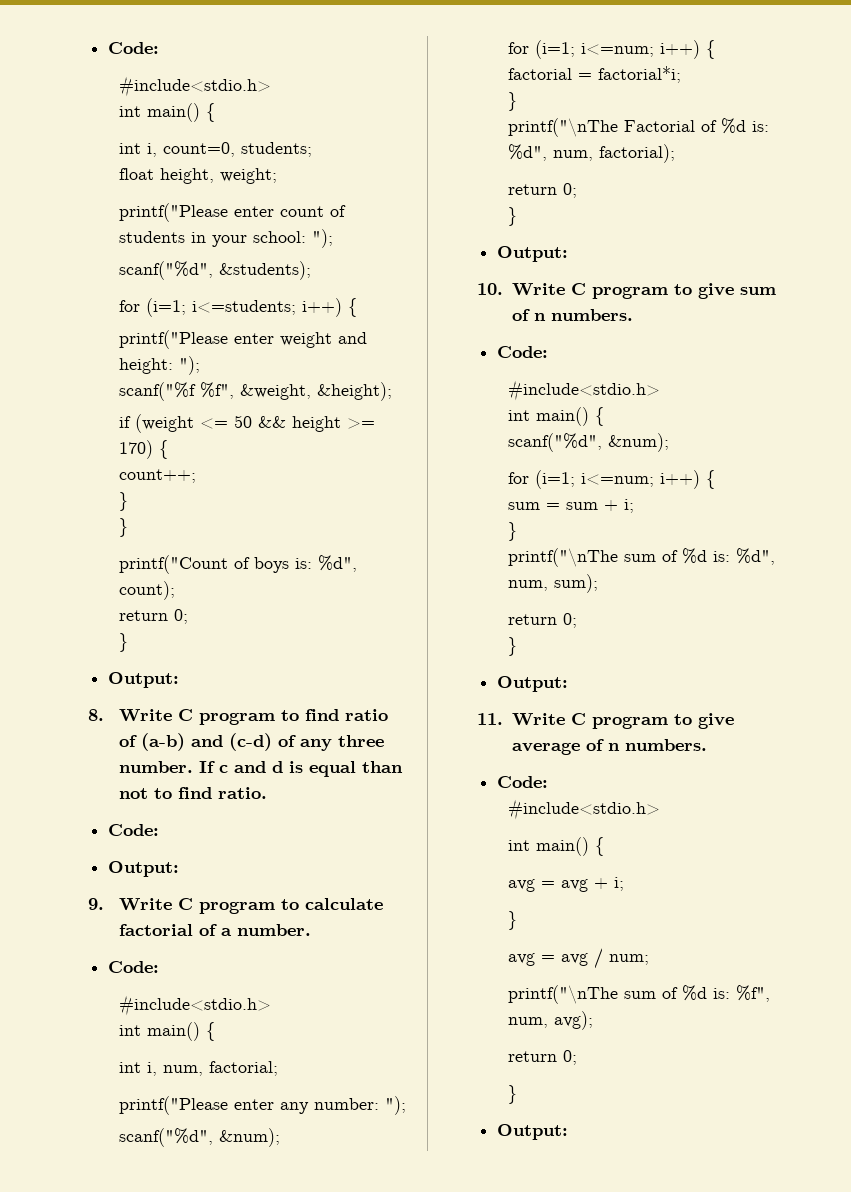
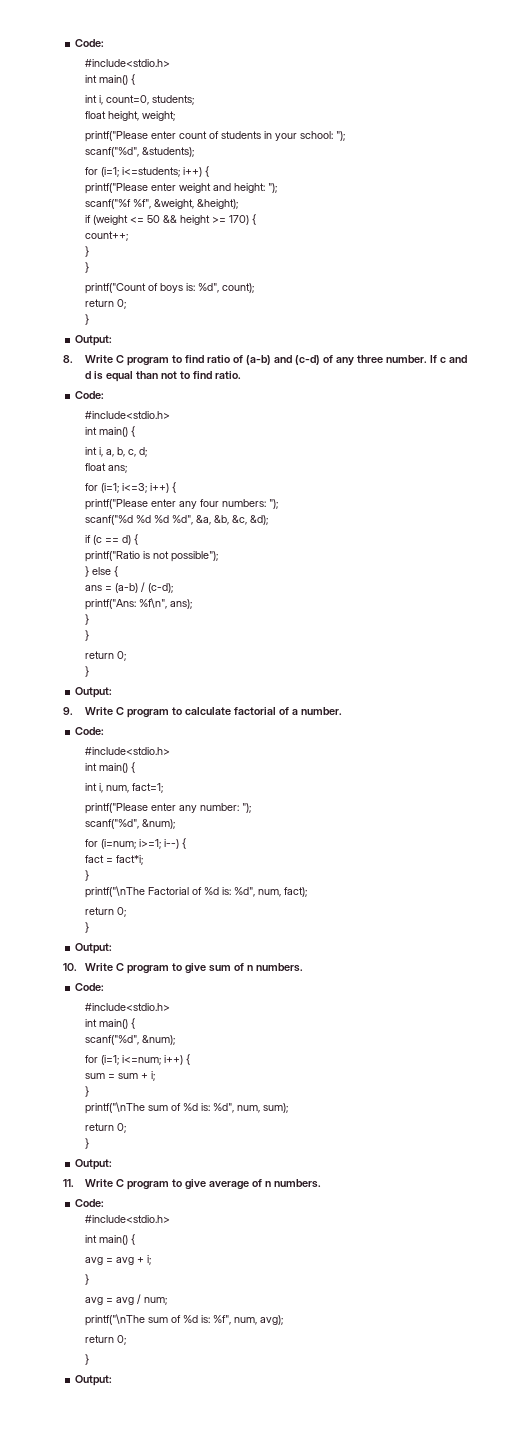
(159, 830) none -> [84,411,170,419] [84,426,135,437] [84,447,147,457] [84,463,127,473] [84,482,176,493] [84,499,278,510] [84,515,268,525] [84,534,138,545] [84,551,218,562] [84,566,118,577] [84,582,173,593] [84,598,192,610] [84,614,89,625] [84,630,89,641] [84,651,126,661] [84,666,89,677] // #include<stdio.h> // int main() { // int i, a, b, c, d; // float ans; // for (i=1; i<=3; i++) { // printf("Please enter any four numbers: "); // scanf("%d %d %d %d", &a, &b, &c, &d); // if (c == d) { // printf("Ratio is not possible"); // } else { // ans = (a-b) / (c-d); // printf("Ans: %f\n", ans); // } // } // return 0; // }
[208,1061,278,1076] factorial; -> [131,783,163,793] fact=1;
[534,40,715,59] [507,66,681,83] (i=1; i<=num; i++) { // factorial = factorial*i; -> [100,838,186,849] [84,855,143,865] (i=num; i>=1; i--) { // fact = fact*i;
[598,144,675,163] factorial); -> [283,887,307,897] fact);

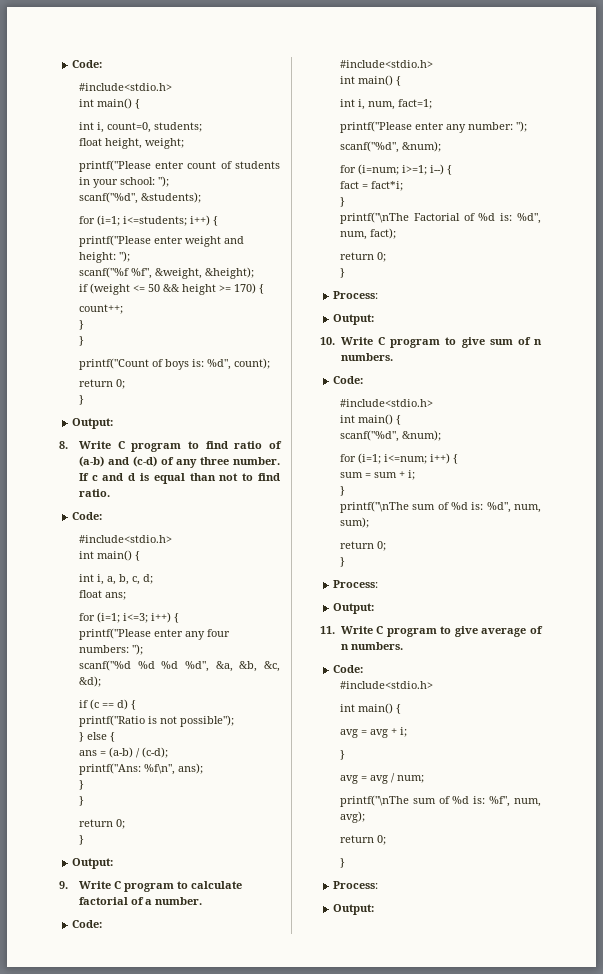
(89, 927) none -> [332,291,378,299] // Process:
(89, 1143) none -> [332,580,378,588] // Process:
(89, 1359) none -> [332,881,378,889] // Process:

